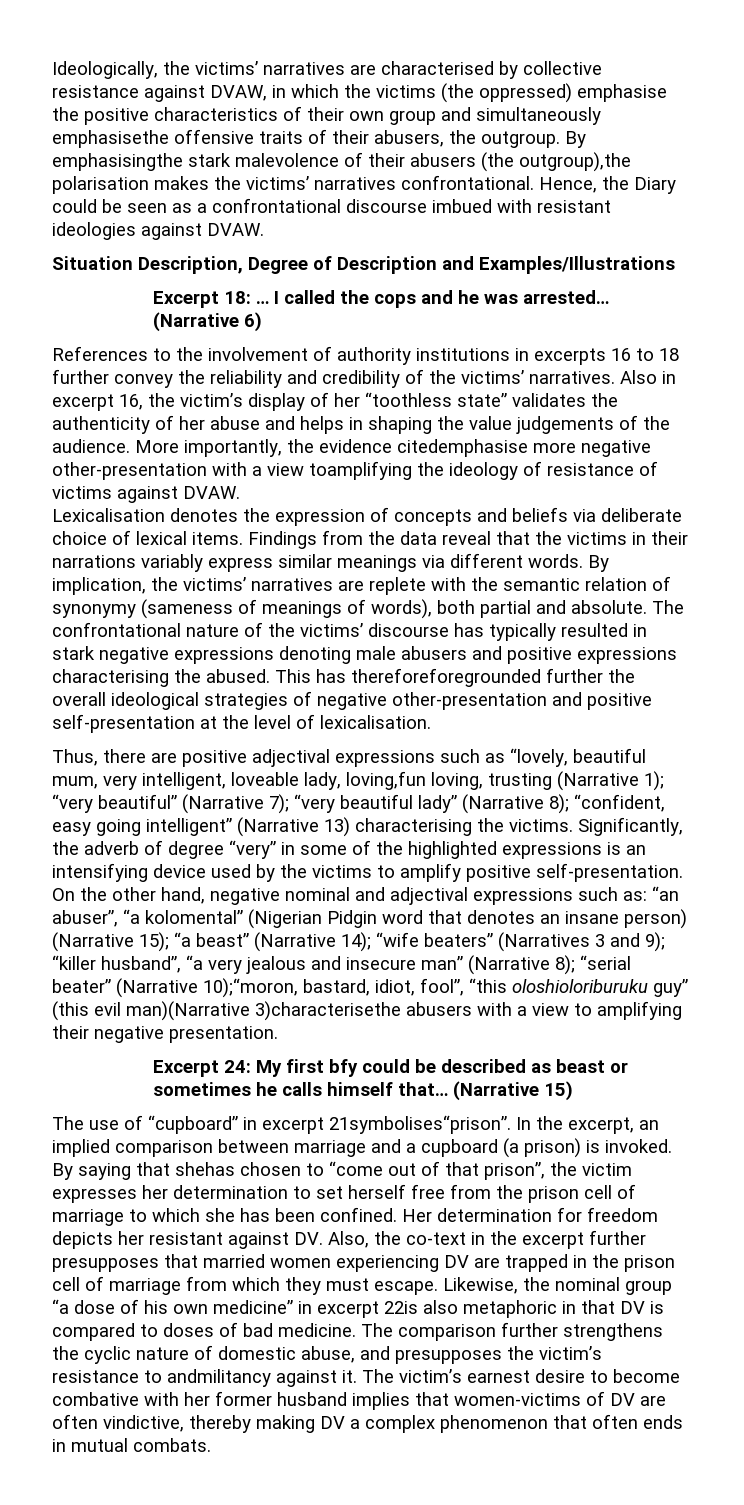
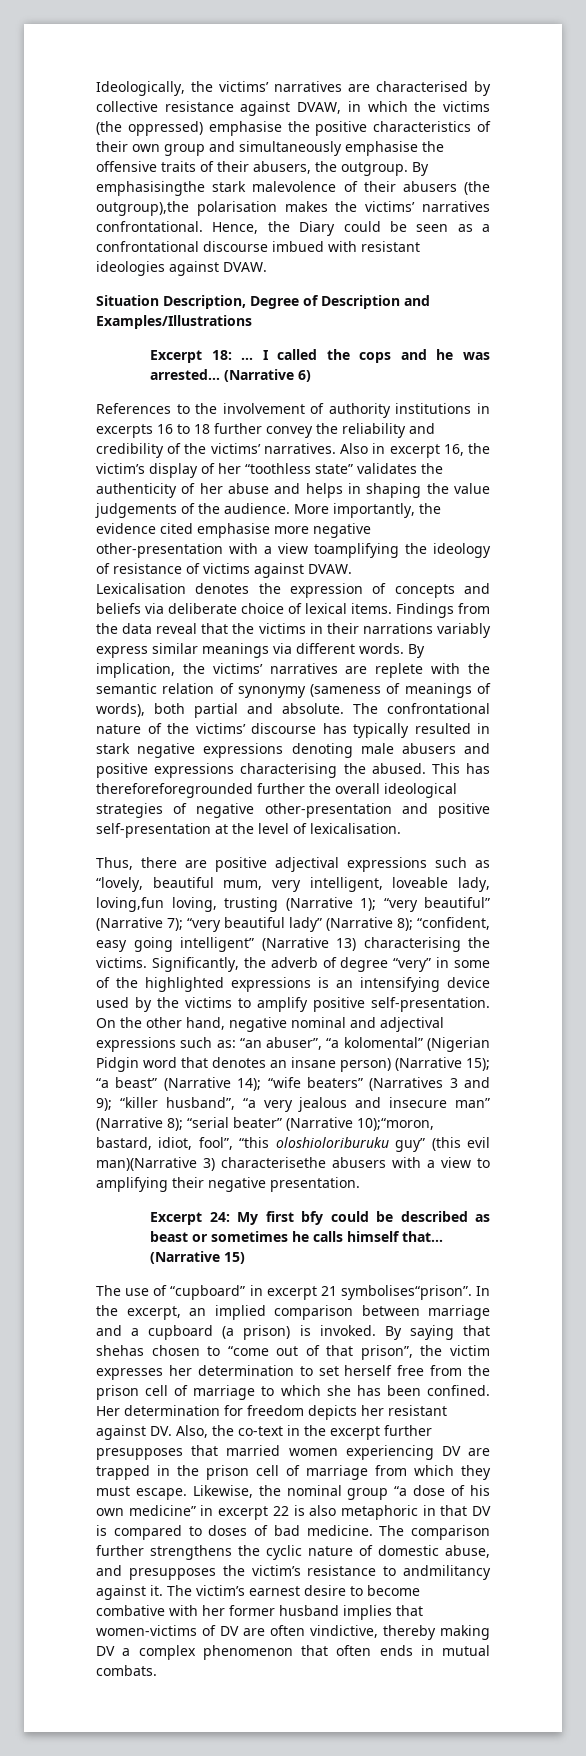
[52,130,169,148] emphasisethe -> [345,141,444,156] emphasise the
[397,439,528,457] citedemphasise -> [160,523,270,538] cited emphasise
[255,1001,401,1021] 3)characterisethe -> [203,1157,326,1171] 3) characterisethe
[329,1115,511,1134] 21symbolises“prison”. -> [320,1285,472,1300] 21 symbolises“prison”.
[384,1301,418,1314] 22is -> [272,1505,305,1516] 22 is

